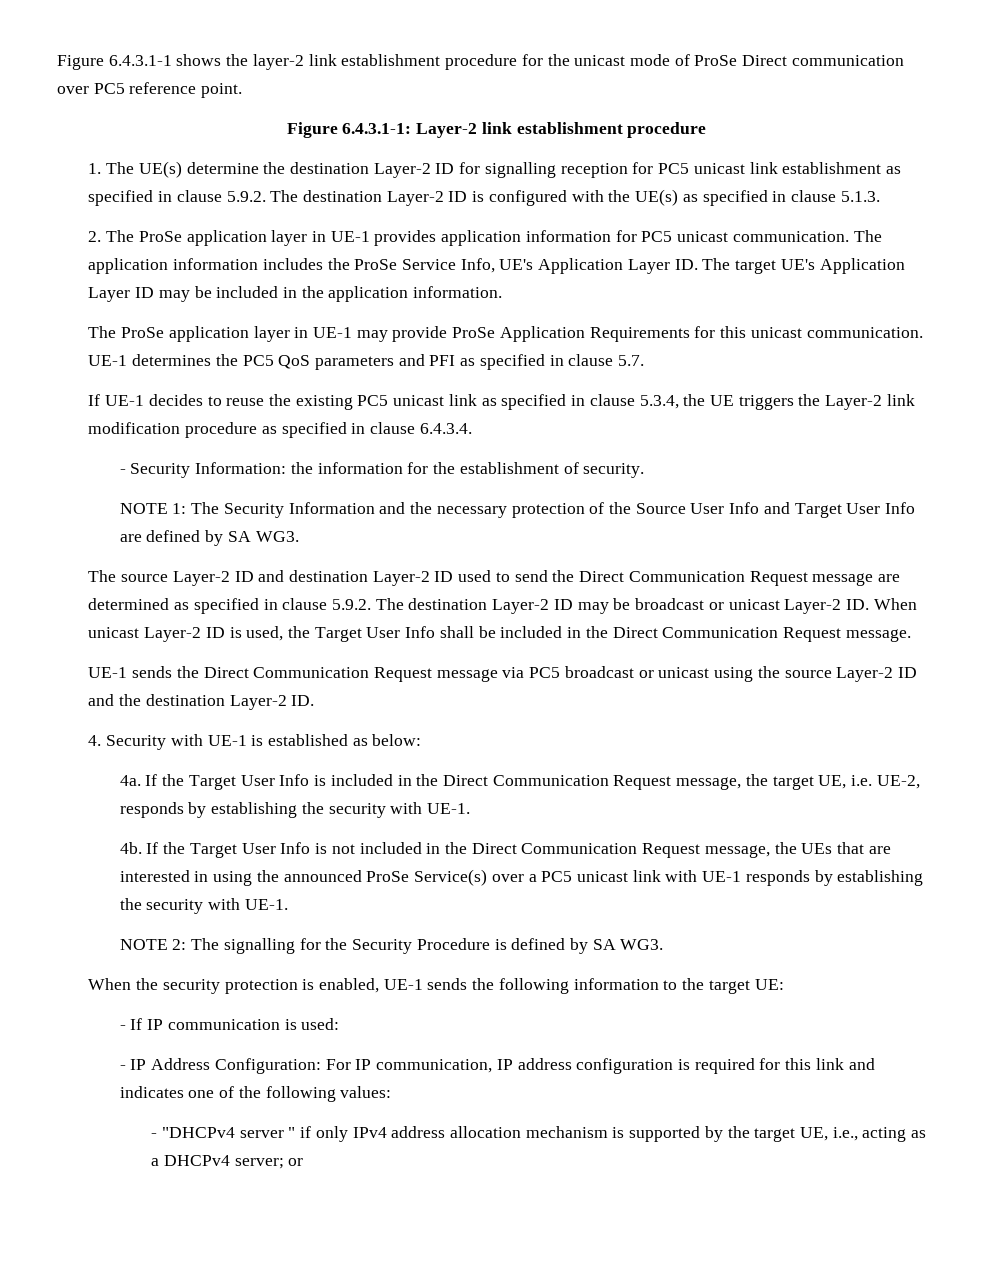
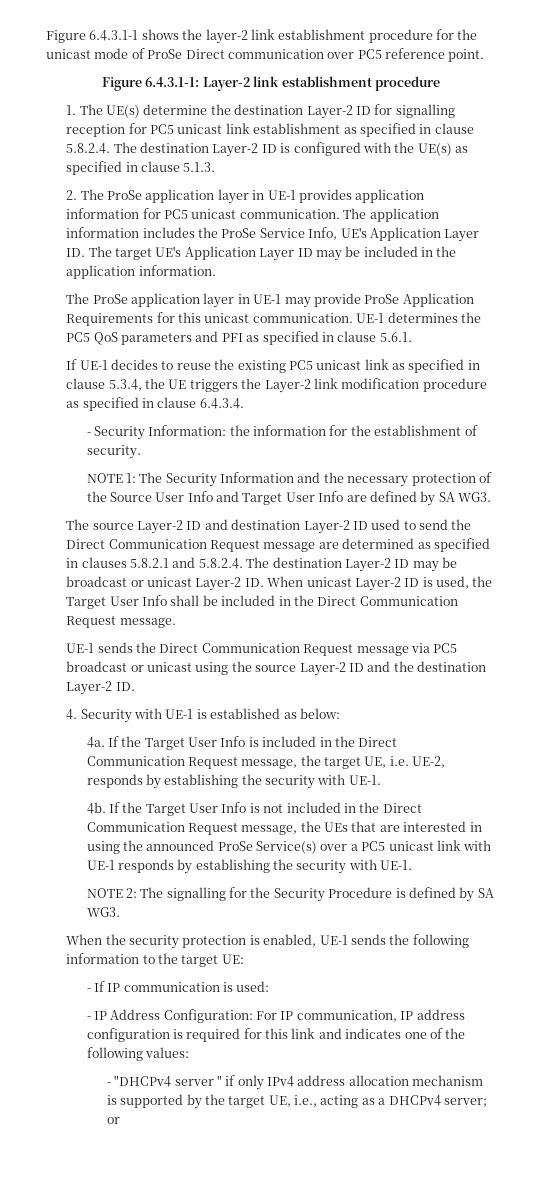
[226,191,266,202] 5.9.2. -> [66,143,111,154] 5.8.2.4.
[618,355,645,366] 5.7. -> [379,332,412,342] 5.6.1.
[282,598,372,610] clause 5.9.2. -> [81,557,243,569] clauses 5.8.2.1 and 5.8.2.4.

